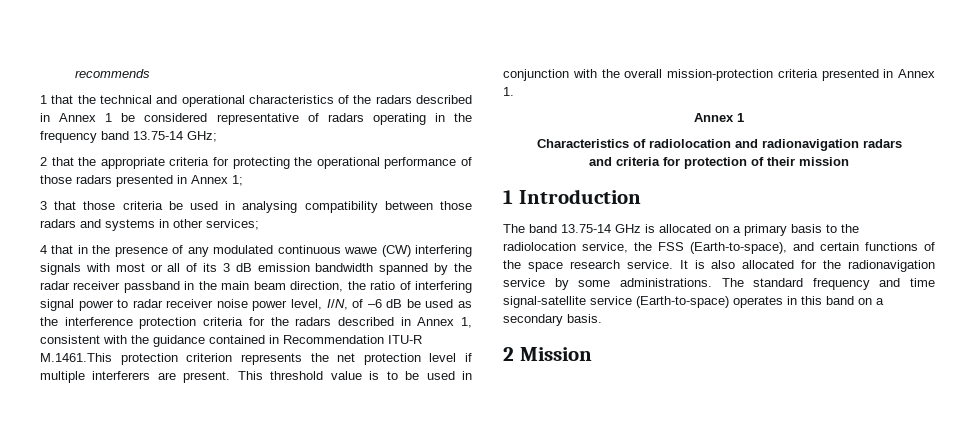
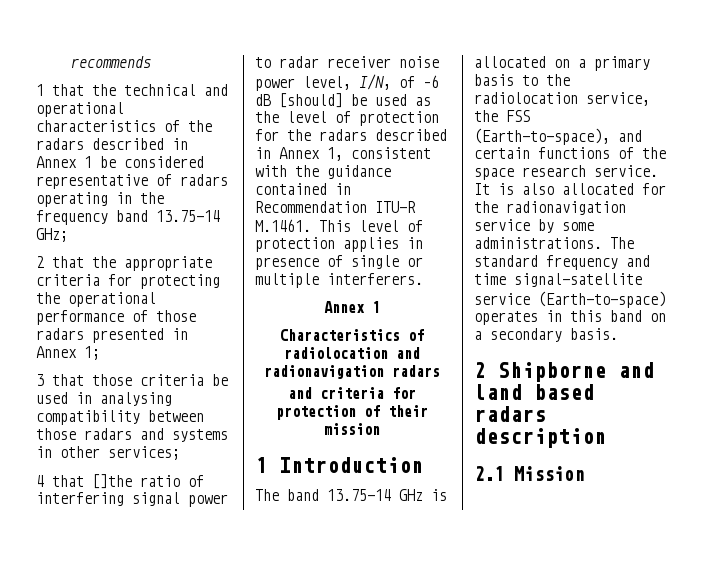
[77,245,472,257] [40,263,472,275] [40,281,366,293] in the presence of any modulated continuous wawe (CW) interfering signals with most or all of its 3 dB emission bandwidth spanned by the radar receiver passband in the main beam direction, the -> [92,474,132,489] []the
(403, 303) none -> [279,93,343,108] [should]
[64,317,244,329] interference protection criteria -> [287,111,439,126] level of protection
[40,353,472,365] [40,371,472,383] [503,69,935,81] [503,87,514,96] M.1461.This protection criterion represents the net protection level if multiple interferers are present. This threshold value is to be used in conjunction with the overall mission-protection criteria presented in Annex 1. -> [255,219,423,232] [255,237,423,252] [255,255,423,270] [255,273,423,288] M.1461. This level of protection applies in presence of single or multiple interferers.
(514, 354) none -> [498,362,654,382] [474,384,594,400] [474,406,546,422] [474,428,606,448] [474,466,504,481] Shipborne and land based radars description // 2.1

